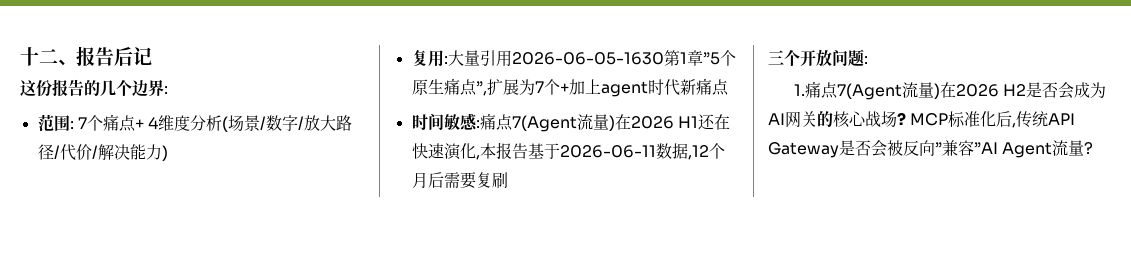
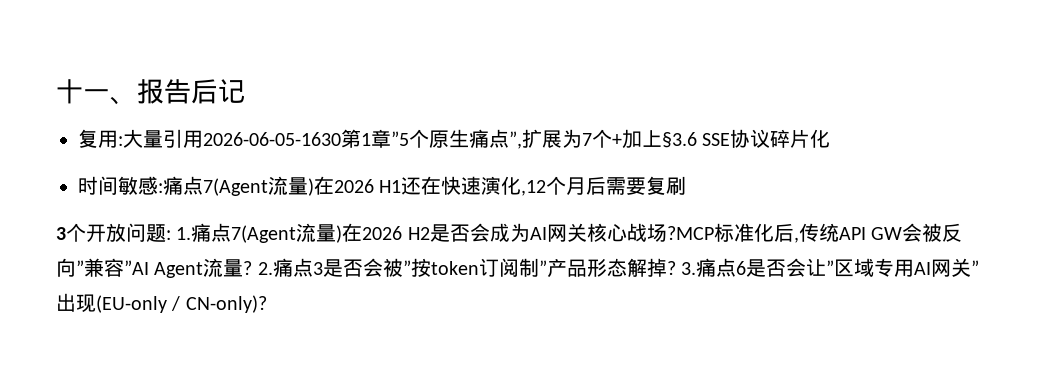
[39,49,58,64] 二 -> [83,89,110,101] 一
[20,79,168,97] [37,114,353,132] [37,144,168,161] // 这份报告的几个边界: // 范围: 7个痛点+ 4维度分析(场景/数字/放大路径/代价/解决能力) -> (245, 91) none
[600,78,729,97] agent时代新痛点 -> [662,129,831,148] §3.6 SSE协议碎片化
[475,142,688,160] ,本报告基于2026-06-11数据 -> (522, 185) none
[768,50,784,65] 三 -> [56,227,66,240] 3
(868, 60) // -> (171, 235) none
[817,111,833,127] 的 -> (587, 232) none
[897,112,949,126] ? MCP -> [666,226,714,240] ?MCP
[768,140,871,158] Gateway是否 -> [871,227,903,240] GW
(1094, 148) none -> [257,258,980,277] [56,293,267,313] 2.痛点3是否会被”按token订阅制”产品形态解掉? 3.痛点6是否会让”区域专用AI网关”出现(EU-only / CN-only)?

